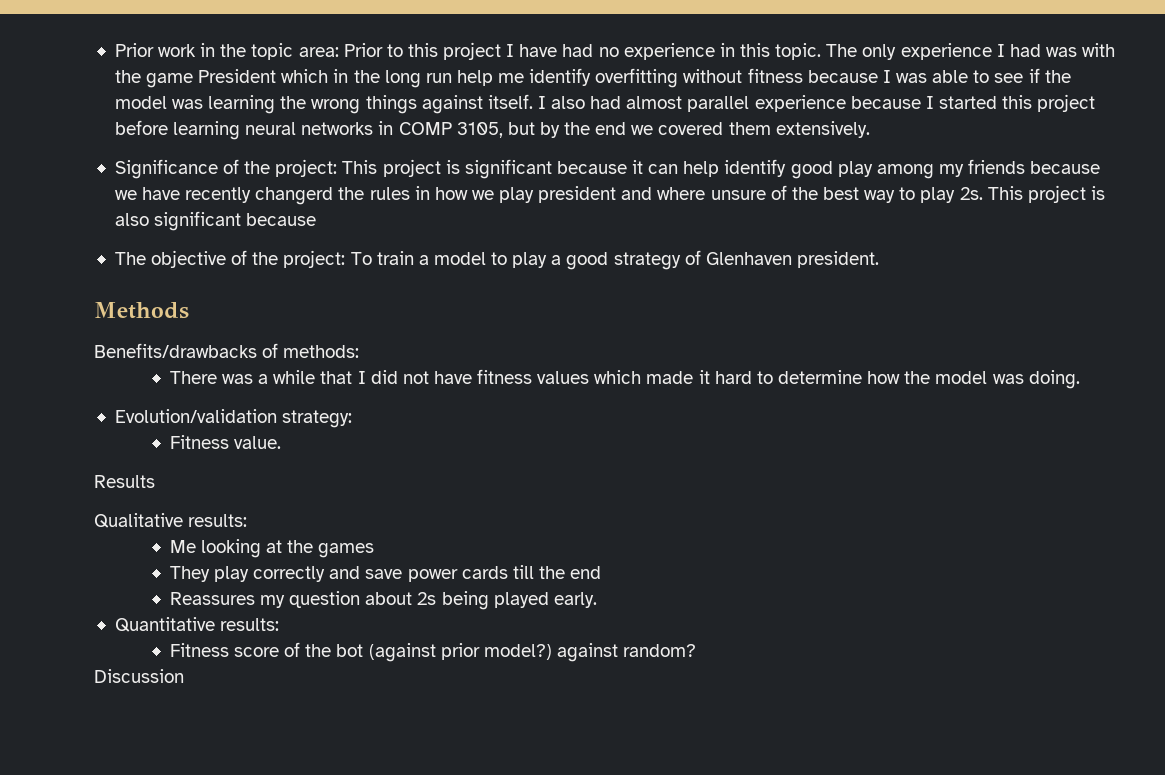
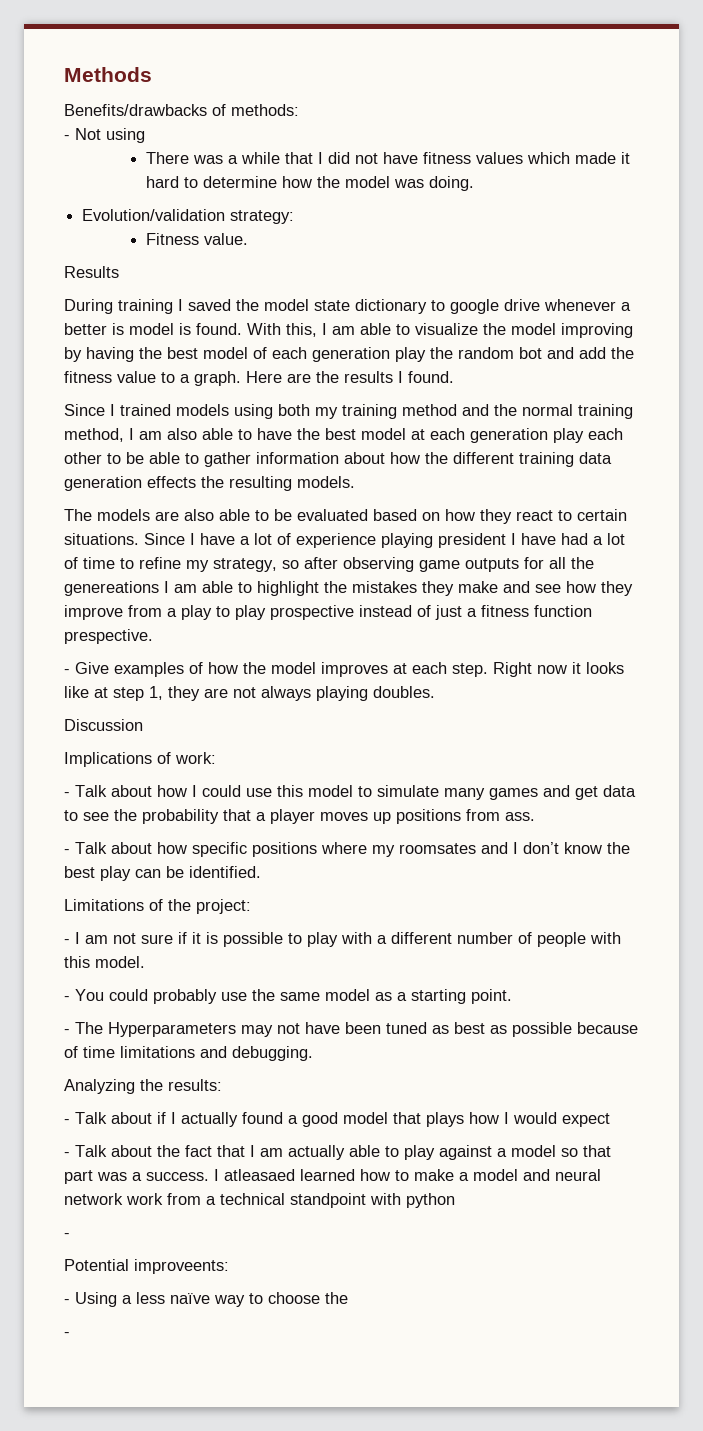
[114,42,1116,60] [114,68,1071,88] [114,94,1096,114] [114,120,870,140] [114,159,1101,179] [114,185,1105,205] [114,211,317,231] [114,250,879,270] Prior work in the topic area: Prior to this project I have had no experience in this topic. The only experience I had was with the game President which in the long run help me identify overfitting without fitness because I was able to see if the model was learning the wrong things against itself. I also had almost parallel experience because I started this project before learning neural networks in COMP 3105, but by the end we covered them extensively. // Significance of the project: This project is significant because it can help identify good play among my friends because we have recently changerd the rules in how we play president and where unsure of the best way to play 2s. This project is also significant because // The objective of the project: To train a model to play a good strategy of Glenhaven president. // -> (64, 74) none
(360, 351) none -> [64,128,145,143] // - Not using
[94,513,248,528] [169,539,375,558] [169,565,602,582] [169,591,597,610] [114,617,280,632] [169,642,697,662] [94,669,184,683] Qualitative results: // Me looking at the games // They play correctly and save power cards till the end // Reassures my question about 2s being played early. // Quantitative results: // Fitness score of the bot (against prior model?) against random? // Discussion -> [64,299,631,314] [64,323,633,338] [64,347,634,362] [64,371,454,386] [64,404,633,419] [64,428,623,443] [64,452,612,467] [64,476,355,491] [64,509,627,524] [64,533,625,548] [64,557,594,572] [64,581,633,596] [64,605,592,620] [64,629,153,644] [64,662,624,677] [64,686,435,701] [64,719,143,731] [64,752,216,767] [64,785,636,800] [64,809,535,824] [64,842,630,857] [64,866,261,881] [64,899,251,914] [64,932,621,947] [64,956,145,968] [64,989,512,1004] [64,1022,638,1037] [64,1046,313,1061] [64,1079,222,1094] [64,1112,610,1127] [64,1145,611,1160] [64,1169,601,1184] [64,1193,455,1208] [64,1233,70,1238] [64,1259,229,1274] [64,1292,348,1307] [64,1332,70,1337] During training I saved the model state dictionary to google drive whenever a better is model is found. With this, I am able to visualize the model improving by having the best model of each generation play the random bot and add the fitness value to a graph. Here are the results I found. // Since I trained models using both my training method and the normal training method, I am also able to have the best model at each generation play each other to be able to gather information about how the different training data generation effects the resulting models. // The models are also able to be evaluated based on how they react to certain situations. Since I have a lot of experience playing president I have had a lot of time to refine my strategy, so after observing game outputs for all the genereations I am able to highlight the mistakes they make and see how they improve from a play to play prospective instead of just a fitness function prespective. // - Give examples of how the model improves at each step. Right now it looks like at step 1, they are not always playing doubles. // Discussion // Implications of work: // - Talk about how I could use this model to simulate many games and get data to see the probability that a player moves up positions from ass. // - Talk about how specific positions where my roomsates and I don’t know the best play can be identified. // Limitations of the project: // - I am not sure if it is possible to play with a different number of people with this model. // - You could probably use the same model as a starting point. // - The Hyperparameters may not have been tuned as best as possible because of time limitations and debugging. // Analyzing the results: // - Talk about if I actually found a good model that plays how I would expect // - Talk about the fact that I am actually able to play against a model so that part was a success. I atleasaed learned how to make a model and neural network work from a technical standpoint with python // - // Potential improveents: // - Using a less naïve way to choose the // -

